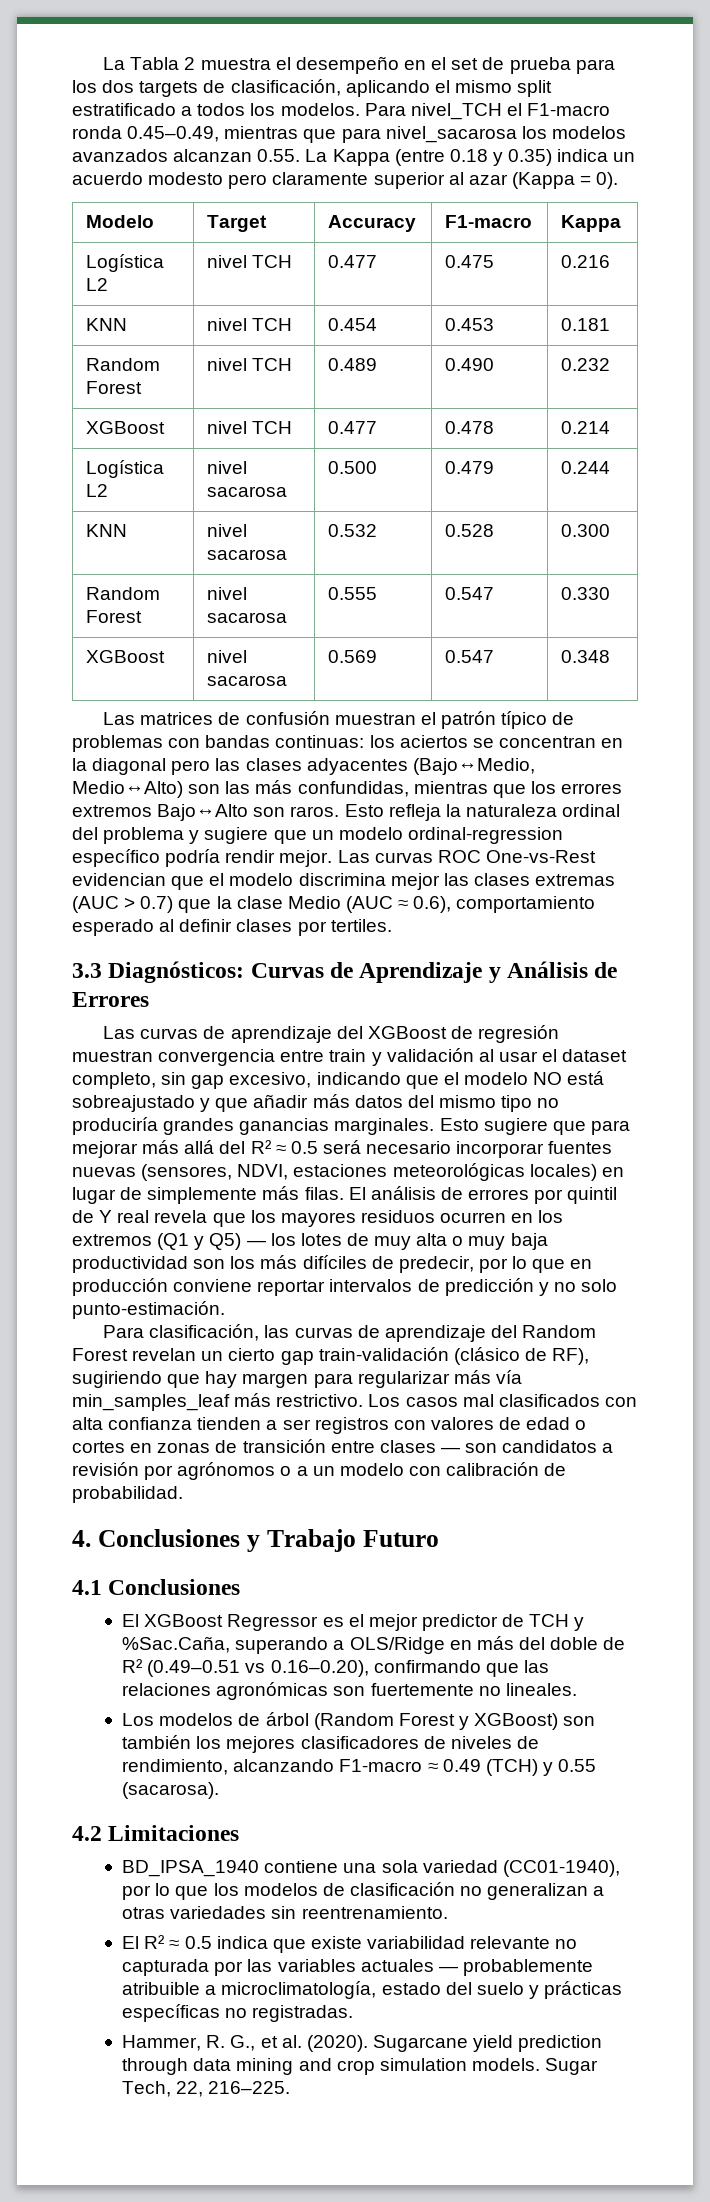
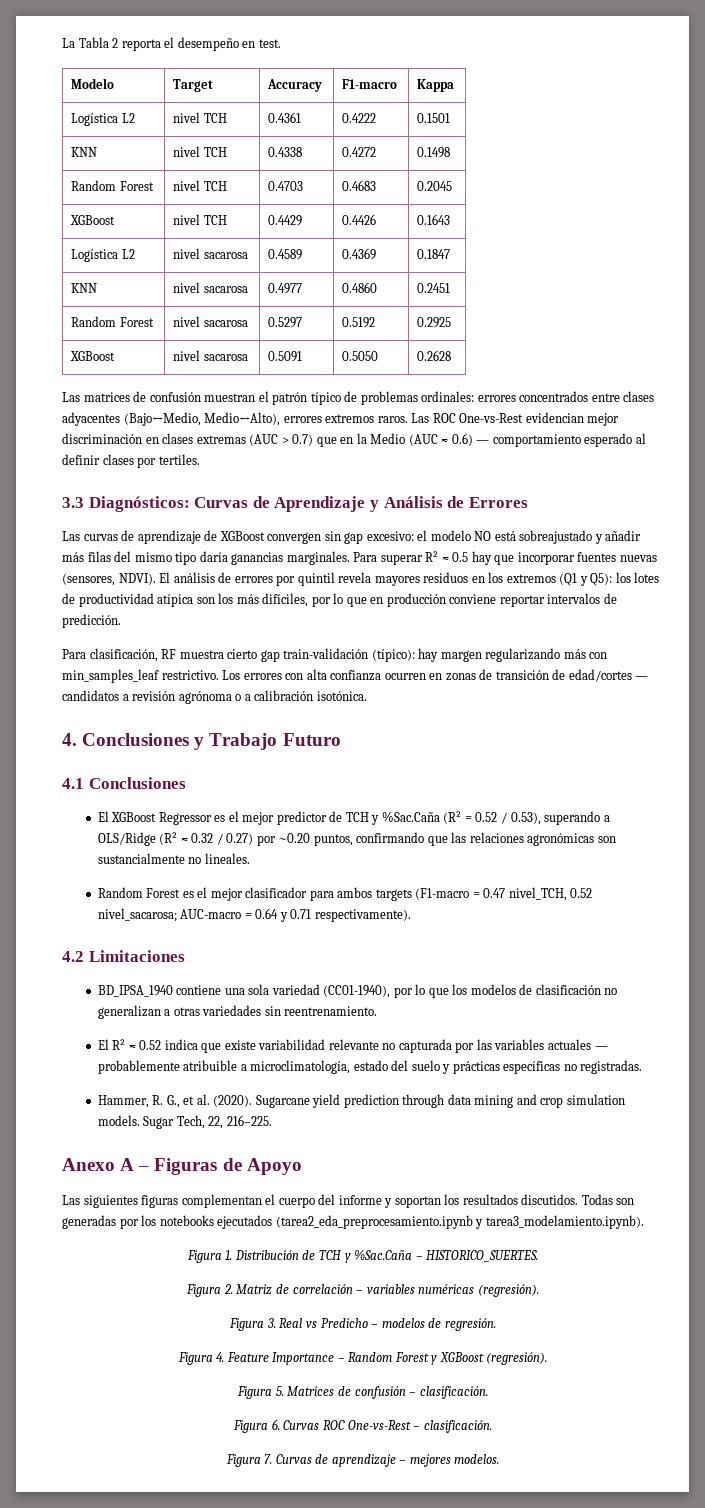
[200,58,271,70] muestra -> [121,39,161,51] reporta
[431,57,615,74] [72,79,553,97] [72,103,611,120] [72,126,626,143] [72,149,636,166] [72,172,619,189] el set de prueba para los dos targets de clasificación, aplicando el mismo split estratificado a todos los modelos. Para nivel_TCH el F1-macro ronda 0.45–0.49, mientras que para nivel_sacarosa los modelos avanzados alcanzan 0.55. La Kappa (entre 0.18 y 0.35) indica un acuerdo modesto pero claramente superior al azar (Kappa = 0). -> [258,39,281,48] test.
[328,255,378,268] [445,255,495,268] [561,255,611,268] 0.477 | 0.475 | 0.216 -> [268,112,302,123] [342,113,377,123] [417,113,451,123] 0.4361 | 0.4222 | 0.1501
[328,318,378,331] [445,318,495,331] [561,318,611,331] 0.454 | 0.453 | 0.181 -> [268,147,303,157] [342,147,377,157] [417,147,451,158] 0.4338 | 0.4272 | 0.1498
[328,358,378,371] [445,358,495,371] [561,358,611,371] 0.489 | 0.490 | 0.232 -> [268,181,304,191] [342,180,377,191] [417,181,453,191] 0.4703 | 0.4683 | 0.2045
[328,421,378,434] [445,421,495,434] [561,421,611,434] 0.477 | 0.478 | 0.214 -> [268,215,303,226] [342,214,377,225] [417,214,451,225] 0.4429 | 0.4426 | 0.1643
[328,461,378,474] [445,461,495,474] [561,461,611,474] 0.500 | 0.479 | 0.244 -> [268,249,303,260] [342,248,377,260] [417,249,451,259] 0.4589 | 0.4369 | 0.1847
[328,524,378,537] [445,524,495,537] [561,524,611,537] 0.532 | 0.528 | 0.300 -> [268,283,303,294] [342,282,378,293] [417,283,451,293] 0.4977 | 0.4860 | 0.2451
[328,587,378,600] [445,587,495,600] [561,587,611,600] 0.555 | 0.547 | 0.330 -> [268,317,303,328] [342,317,376,328] [417,317,452,328] 0.5297 | 0.5192 | 0.2925
[328,650,378,663] [445,650,495,663] [561,650,611,663] 0.569 | 0.547 | 0.348 -> [268,351,303,362] [342,351,379,361] [417,350,452,361] 0.5091 | 0.5050 | 0.2628
[168,735,624,748] [72,758,535,775] [72,780,623,798] [72,804,621,821] [72,827,563,844] [72,849,596,867] [72,873,469,890] con bandas continuas: los aciertos se concentran en la diagonal pero las clases adyacentes (Bajo↔Medio, Medio↔Alto) son las más confundidas, mientras que los errores extremos Bajo↔Alto son raros. Esto refleja la naturaleza ordinal del problema y sugiere que un modelo ordinal-regression específico podría rendir mejor. Las curvas ROC One-vs-Rest evidencian que el modelo discrimina mejor las -> [421,391,655,402] [62,412,620,426] [62,433,159,444] ordinales: errores concentrados entre clases adyacentes (Bajo↔Medio, Medio↔Alto), errores extremos raros. Las ROC One-vs-Rest evidencian mejor discriminación en
[216,896,283,909] la clase -> [340,433,367,444] en la
[413,896,452,913] 0.6), -> [451,433,490,446] 0.6) —
[336,1025,560,1043] [72,1048,628,1066] [72,1072,439,1089] del XGBoost de regresión muestran convergencia entre train y validación al usar el dataset completo, sin gap excesivo, indicando que -> [204,530,414,544] de XGBoost convergen sin gap excesivo:
[215,1098,249,1112] que -> (603, 539) none
[354,1095,403,1108] datos -> [87,551,111,562] filas
[537,1098,560,1108] [72,1117,630,1135] [72,1140,452,1158] no produciría grandes ganancias marginales. Esto sugiere que para mejorar más allá del R² ≈ 0.5 será necesario -> [199,551,515,565] daría ganancias marginales. Para superar R² ≈ 0.5 hay que
[237,1163,624,1181] [72,1186,344,1204] NDVI, estaciones meteorológicas locales) en lugar de simplemente más filas. -> [118,573,156,585] NDVI).
[72,1210,276,1227] de Y real revela que los -> [338,572,372,583] revela
[440,1212,507,1223] ocurren -> (469, 577) none
[209,1233,266,1250] Q5) — -> [590,573,613,586] Q5):
[374,1233,548,1250] [72,1255,474,1273] muy alta o muy baja productividad son los más difíciles de predecir, -> [78,593,309,607] productividad atípica son los más difíciles,
[444,1278,618,1296] [72,1301,225,1319] [103,1324,597,1342] [72,1347,590,1365] [72,1370,522,1388] [72,1393,637,1411] [72,1417,587,1434] [72,1439,614,1453] [72,1462,567,1480] [72,1486,183,1503] predicción y no solo punto-estimación. // Para clasificación, las curvas de aprendizaje del Random Forest revelan un cierto gap train-validación (clásico de RF), sugiriendo que hay margen para regularizar más vía min_samples_leaf más restrictivo. Los casos mal clasificados con alta confianza tienden a ser registros con valores de edad o cortes en zonas de transición entre clases — son candidatos a revisión por agrónomos o a un modelo con calibración de probabilidad. -> [62,614,121,628] [62,648,608,662] [62,669,649,683] [62,690,367,704] predicción. // Para clasificación, RF muestra cierto gap train-validación (típico): hay margen regularizando más con min_samples_leaf restrictivo. Los errores con alta confianza ocurren en zonas de transición de edad/cortes — candidatos a revisión agrónoma o a calibración isotónica.
[122,1636,626,1654] [122,1659,369,1677] %Sac.Caña, superando a OLS/Ridge en más del doble de R² (0.49–0.51 vs 0.16–0.20), -> [381,811,610,825] [97,832,353,846] %Sac.Caña (R² = 0.52 / 0.53), superando a OLS/Ridge (R² ≈ 0.32 / 0.27) por ~0.20 puntos,
[370,1683,474,1696] fuertemente -> [97,853,185,864] sustancialmente
[122,1712,596,1730] [122,1735,539,1753] [122,1759,597,1776] [122,1782,220,1799] Los modelos de árbol (Random Forest y XGBoost) son también los mejores clasificadores de niveles de rendimiento, alcanzando F1-macro ≈ 0.49 (TCH) y 0.55 (sacarosa). -> [97,887,593,901] [97,908,411,922] Random Forest es el mejor clasificador para ambos targets (F1-macro = 0.47 nivel_TCH, 0.52 nivel_sacarosa; AUC-macro = 0.64 y 0.71 respectivamente).
[184,1936,212,1949] 0.5 -> [139,1040,162,1050] 0.52
(291, 2087) none -> [62,1158,302,1175] [62,1194,635,1208] [62,1215,644,1229] [186,1249,539,1263] [186,1284,539,1297] [229,1318,496,1331] [177,1352,548,1365] [237,1386,488,1399] [233,1419,492,1433] [225,1454,500,1467] // Anexo A – Figuras de Apoyo // Las siguientes figuras complementan el cuerpo del informe y soportan los resultados discutidos. Todas son generadas por los notebooks ejecutados (tarea2_eda_preprocesamiento.ipynb y tarea3_modelamiento.ipynb). // Figura 1. Distribución de TCH y %Sac.Caña – HISTORICO_SUERTES. // Figura 2. Matriz de correlación – variables numéricas (regresión). // Figura 3. Real vs Predicho – modelos de regresión. // Figura 4. Feature Importance – Random Forest y XGBoost (regresión). // Figura 5. Matrices de confusión – clasificación. // Figura 6. Curvas ROC One-vs-Rest – clasificación. // Figura 7. Curvas de aprendizaje – mejores modelos.

